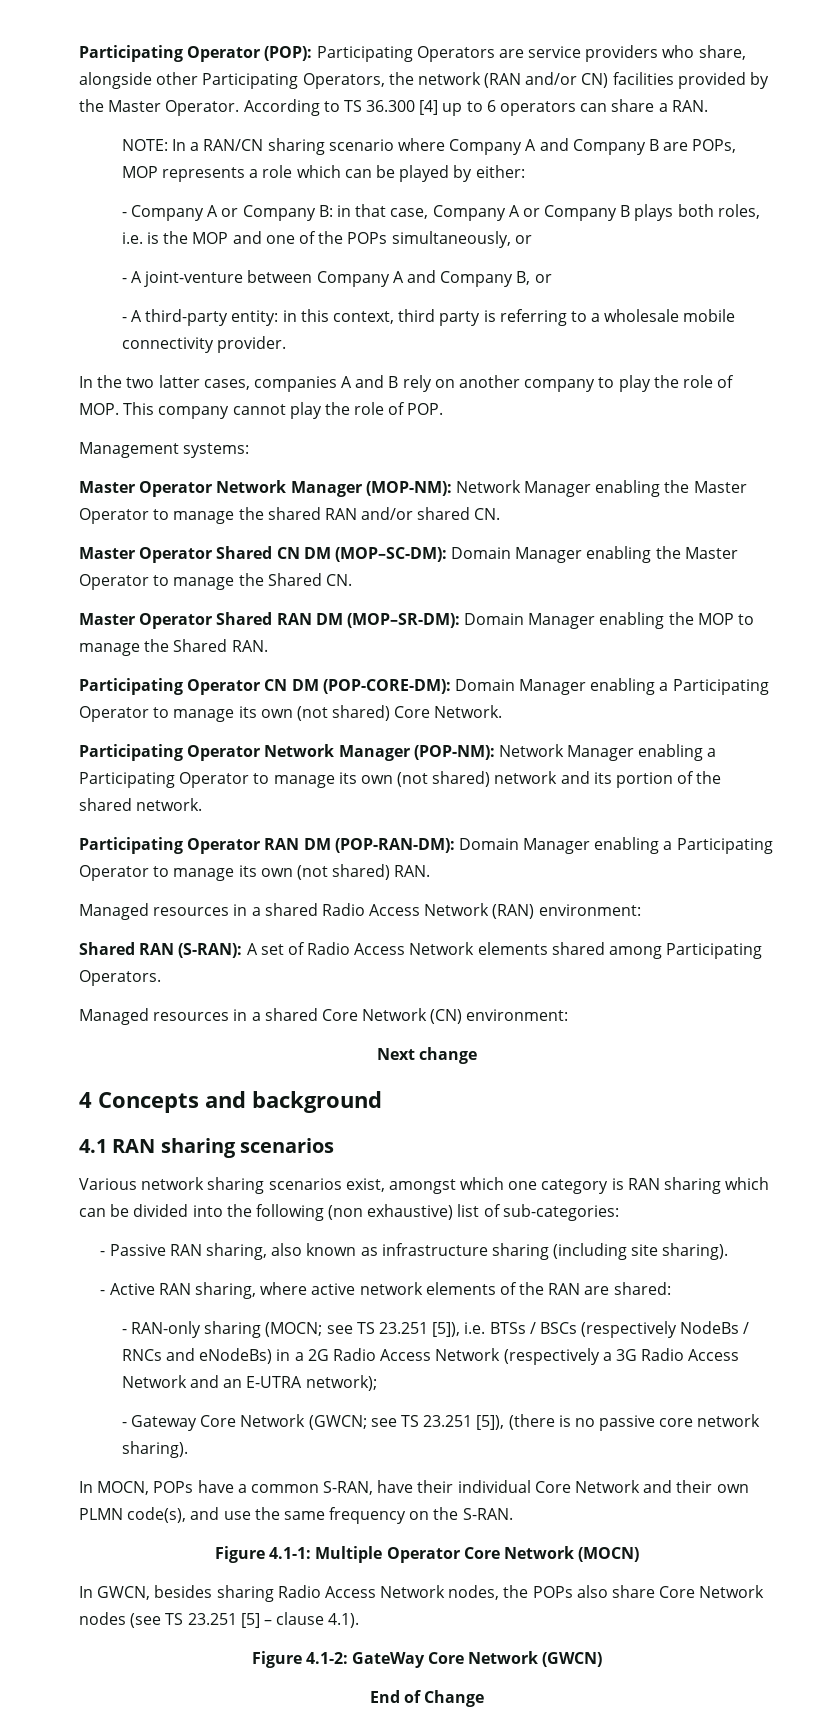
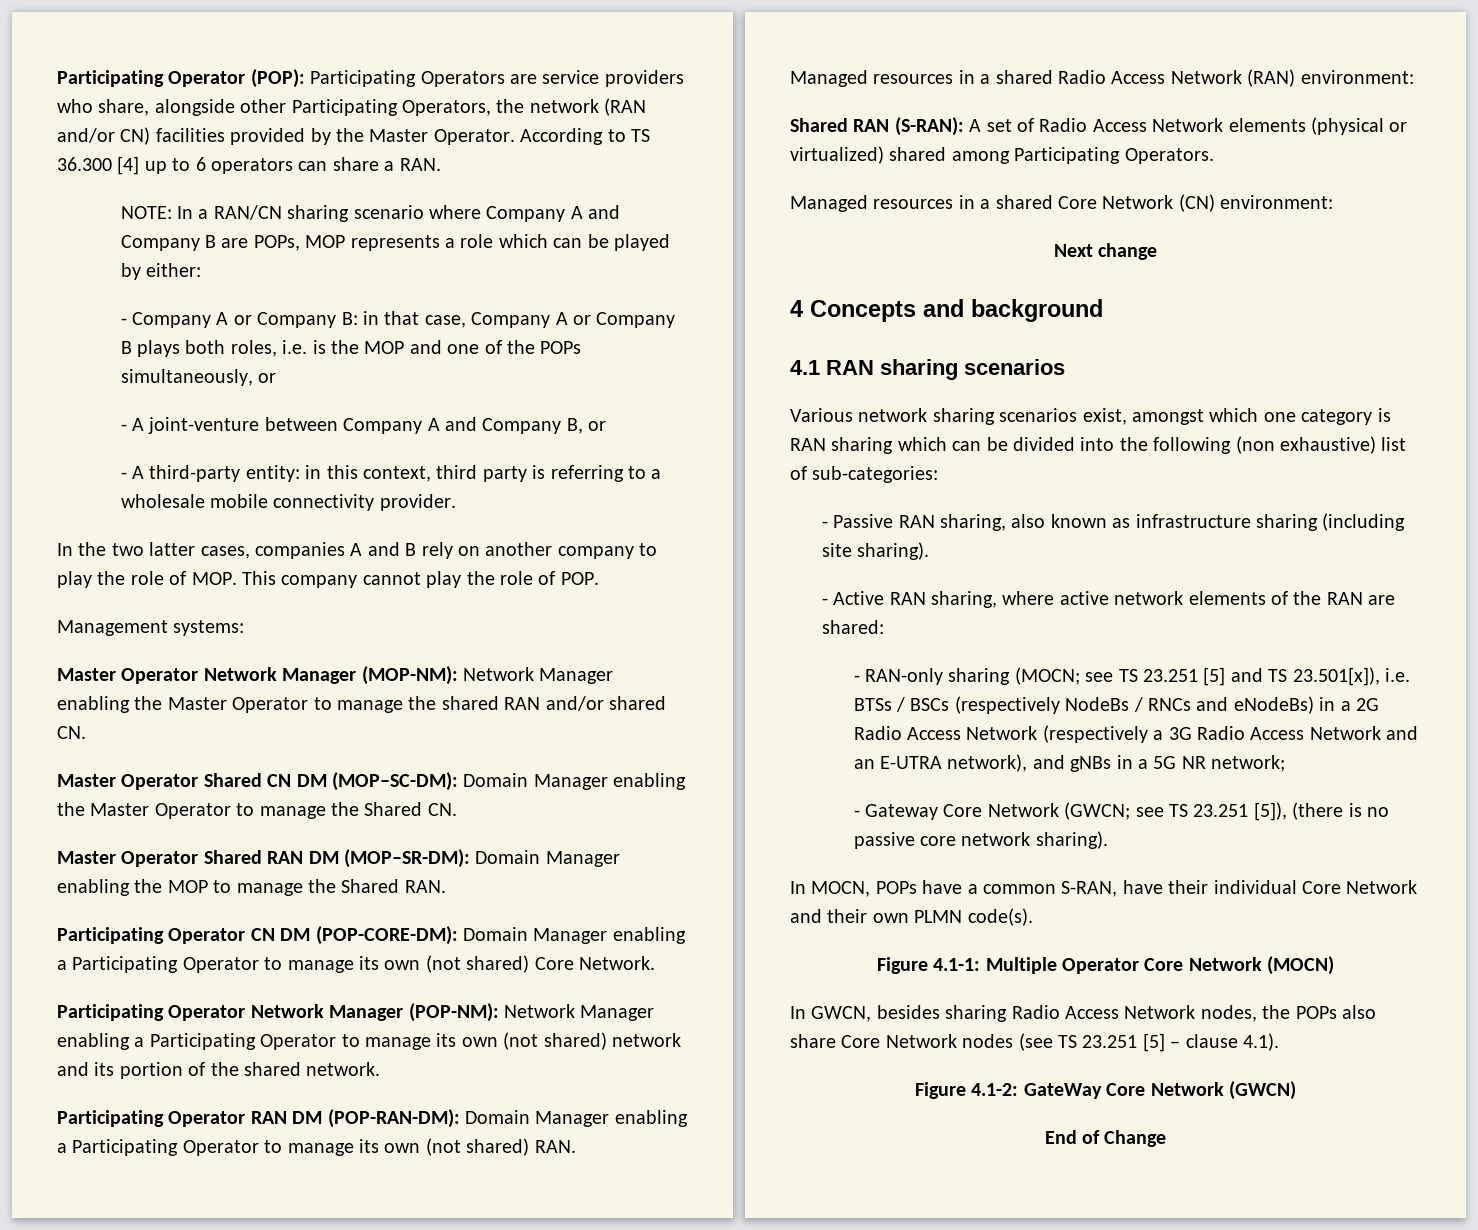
(548, 948) none -> [1311,117,1408,135] [790,146,884,164] (physical or virtualized)
[432,1322,461,1337] [5]), -> [1203,667,1380,686] [5] and TS 23.501[x]),
[305,1375,377,1391] network); -> [947,754,1286,772] network), and gNBs in a 5G NR network;
[127,1507,513,1524] code(s), and use the same frequency on the S-RAN. -> [967,908,1033,926] code(s).

